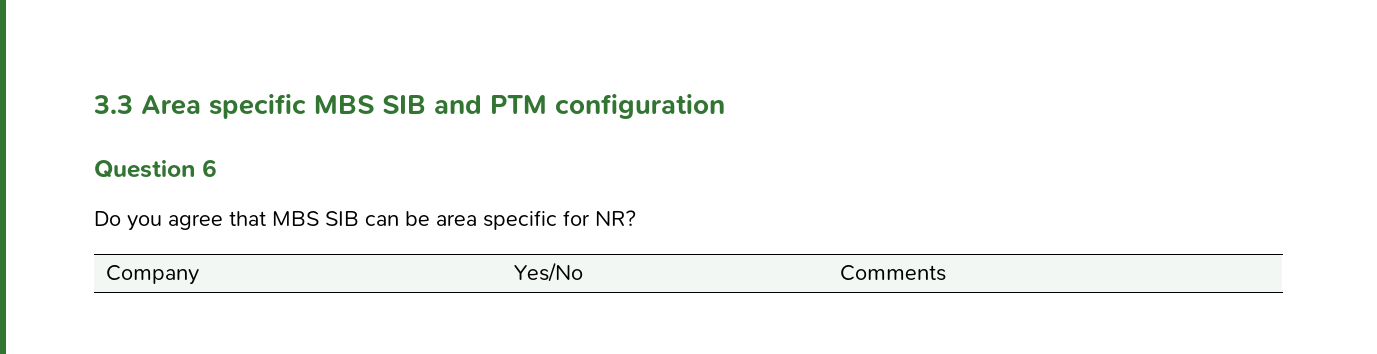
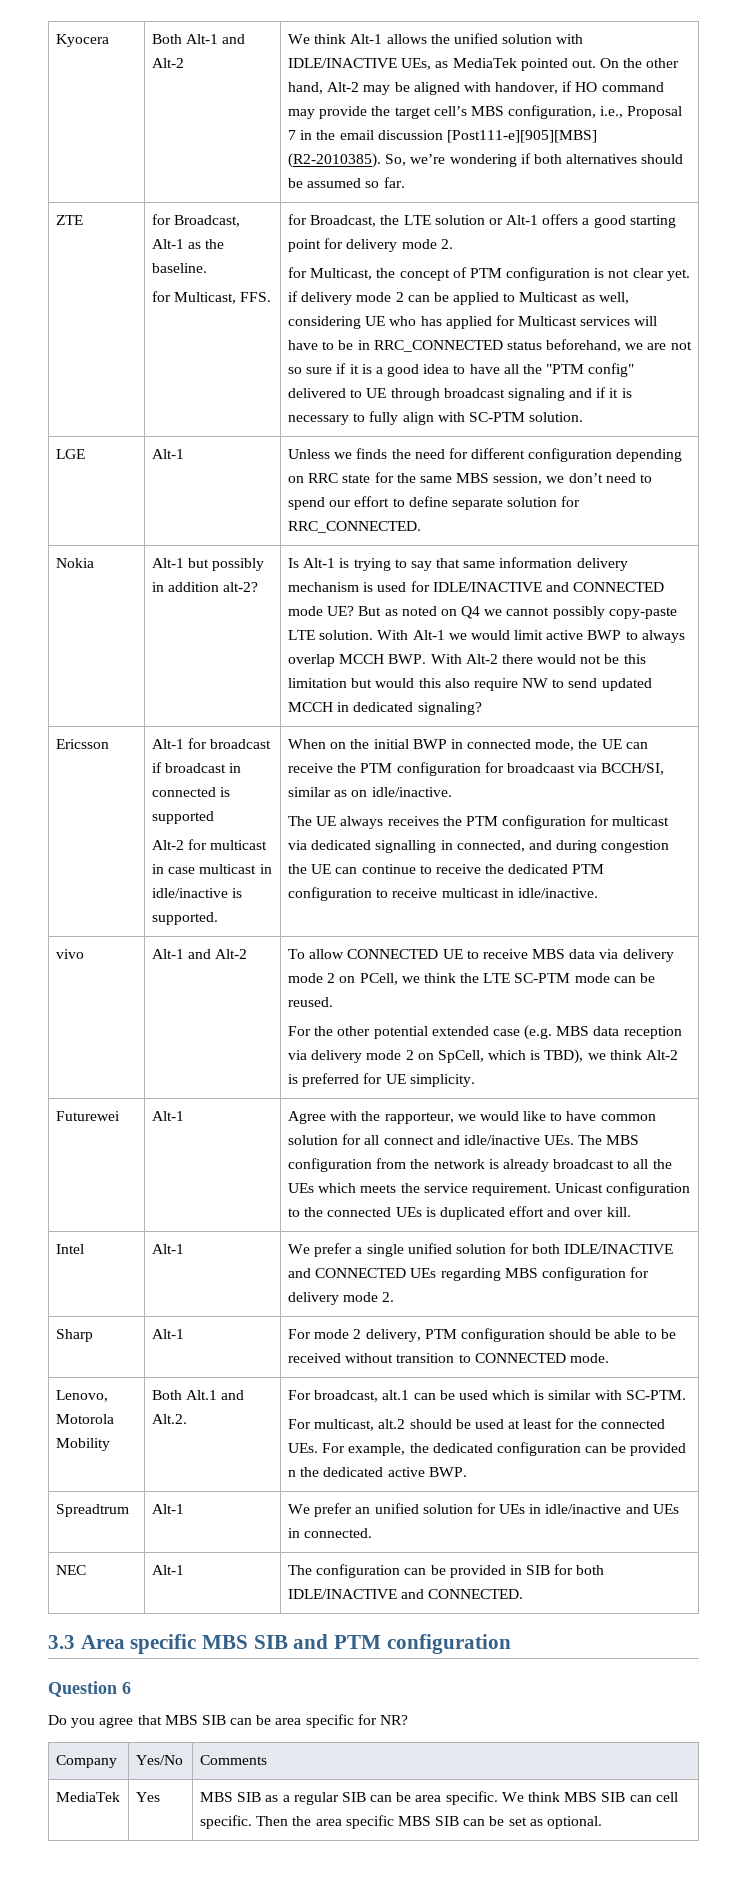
(93, 104) none -> [55,34,109,47] [151,34,246,44] [151,58,184,68] [287,33,584,44] [287,58,680,71] [287,81,664,95] [287,105,683,119] [287,130,597,143] [287,153,684,168] [287,177,405,188] [55,215,83,225] [151,214,241,227] [151,239,225,249] [151,263,207,273] [151,291,272,304] [287,214,676,228] [287,238,453,252] [287,267,690,281] [287,291,629,305] [287,315,658,329] [287,339,692,352] [287,363,635,377] [287,387,632,401] [287,411,584,425] [55,449,85,459] [151,449,184,459] [287,448,683,462] [287,472,653,485] [287,496,581,510] [287,521,421,533] [55,558,94,568] [151,558,265,571] [151,582,259,592] [287,557,628,571] [287,581,665,592] [287,606,677,619] [287,630,685,643] [287,654,646,667] [287,678,652,691] [287,702,482,715] [55,739,109,749] [151,738,272,749] [151,762,242,773] [151,787,231,797] [151,811,214,824] [151,839,268,850] [151,864,272,874] [151,888,243,898] [151,912,218,925] [287,739,648,751] [287,762,665,776] [287,787,452,797] [287,815,670,829] [287,840,670,853] [287,864,605,874] [287,887,598,901] [55,949,84,959] [151,949,248,959] [287,949,674,962] [287,973,656,985] [287,997,333,1007] [287,1025,682,1040] [287,1049,679,1064] [287,1073,475,1087] [55,1111,120,1121] [151,1111,184,1121] [287,1111,656,1124] [287,1134,640,1145] [287,1158,672,1172] [287,1182,691,1196] [287,1206,631,1220] [55,1244,84,1254] [151,1244,184,1254] [287,1243,674,1257] [287,1267,650,1281] [287,1292,395,1305] [55,1329,93,1342] [151,1329,184,1339] [287,1328,676,1342] [287,1353,609,1363] [55,1390,108,1402] [55,1414,114,1424] [55,1438,110,1451] [151,1390,245,1400] [151,1414,187,1424] [287,1390,686,1402] [287,1418,665,1431] [287,1442,687,1456] [287,1467,467,1477] [55,1504,129,1517] [151,1504,184,1514] [287,1503,679,1517] [287,1528,373,1538] [55,1565,86,1575] [151,1565,184,1575] [287,1564,605,1578] [287,1589,524,1599] Kyocera | Both Alt-1 and Alt-2 | We think Alt-1 allows the unified solution with IDLE/INACTIVE UEs, as MediaTek pointed out. On the other hand, Alt-2 may be aligned with handover, if HO command may provide the target cell’s MBS configuration, i.e., Proposal 7 in the email discussion [Post111-e][905][MBS] (R2-2010385). So, we’re wondering if both alternatives should be assumed so far. // ZTE | for Broadcast, Alt-1 as the baseline. // for Multicast, FFS. | for Broadcast, the LTE solution or Alt-1 offers a good starting point for delivery mode 2. // for Multicast, the concept of PTM configuration is not clear yet. if delivery mode 2 can be applied to Multicast as well, considering UE who has applied for Multicast services will have to be in RRC_CONNECTED status beforehand, we are not so sure if it is a good idea to have all the "PTM config" delivered to UE through broadcast signaling and if it is necessary to fully align with SC-PTM solution. // LGE | Alt-1 | Unless we finds the need for different configuration depending on RRC state for the same MBS session, we don’t need to spend our effort to define separate solution for RRC_CONNECTED. // Nokia | Alt-1 but possibly in addition alt-2? | Is Alt-1 is trying to say that same information delivery mechanism is used for IDLE/INACTIVE and CONNECTED mode UE? But as noted on Q4 we cannot possibly copy-paste LTE solution. With Alt-1 we would limit active BWP to always overlap MCCH BWP. With Alt-2 there would not be this limitation but would this also require NW to send updated MCCH in dedicated signaling? // Ericsson | Alt-1 for broadcast if broadcast in connected is supported // Alt-2 for multicast in case multicast in idle/inactive is supported. | When on the initial BWP in connected mode, the UE can receive the PTM configuration for broadcaast via BCCH/SI, similar as on idle/inactive. // The UE always receives the PTM configuration for multicast via dedicated signalling in connected, and during congestion the UE can continue to receive the dedicated PTM configuration to receive multicast in idle/inactive. // vivo | Alt-1 and Alt-2 | To allow CONNECTED UE to receive MBS data via delivery mode 2 on PCell, we think the LTE SC-PTM mode can be reused. // For the other potential extended case (e.g. MBS data reception via delivery mode 2 on SpCell, which is TBD), we think Alt-2 is preferred for UE simplicity. // Futurewei | Alt-1 | Agree with the rapporteur, we would like to have common solution for all connect and idle/inactive UEs. The MBS configuration from the network is already broadcast to all the UEs which meets the service requirement. Unicast configuration to the connected UEs is duplicated effort and over kill. // Intel | Alt-1 | We prefer a single unified solution for both IDLE/INACTIVE and CONNECTED UEs regarding MBS configuration for delivery mode 2. // Sharp | Alt-1 | For mode 2 delivery, PTM configuration should be able to be received without transition to CONNECTED mode. // Lenovo, Motorola Mobility | Both Alt.1 and Alt.2. | For broadcast, alt.1 can be used which is similar with SC-PTM. // For multicast, alt.2 should be used at least for the connected UEs. For example, the dedicated configuration can be provided n the dedicated active BWP. // Spreadtrum | Alt-1 | We prefer an unified solution for UEs in idle/inactive and UEs in connected. // NEC | Alt-1 | The configuration can be provided in SIB for both IDLE/INACTIVE and CONNECTED. //
(947, 273) none -> [55,1792,120,1802] [135,1792,160,1802] [199,1791,678,1805] [199,1815,603,1829] // MediaTek | Yes | MBS SIB as a regular SIB can be area specific. We think MBS SIB can cell specific. Then the area specific MBS SIB can be set as optional.

